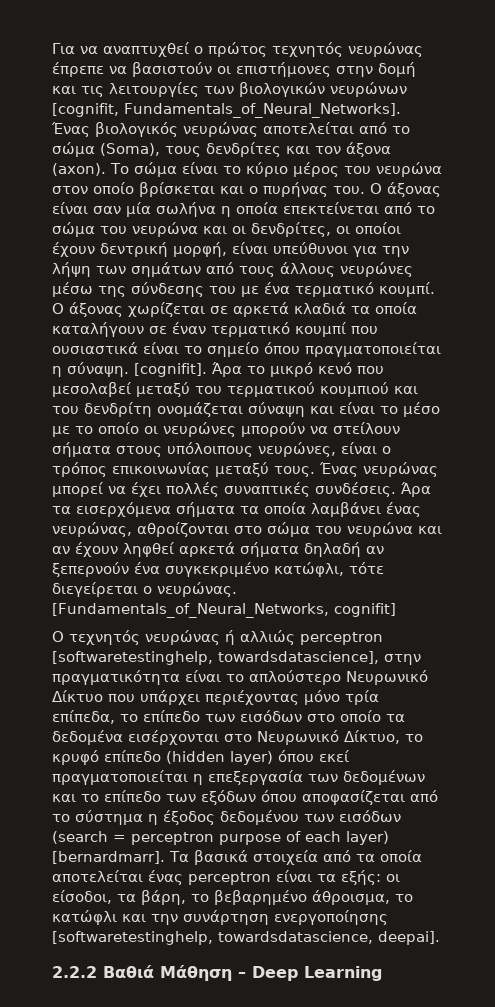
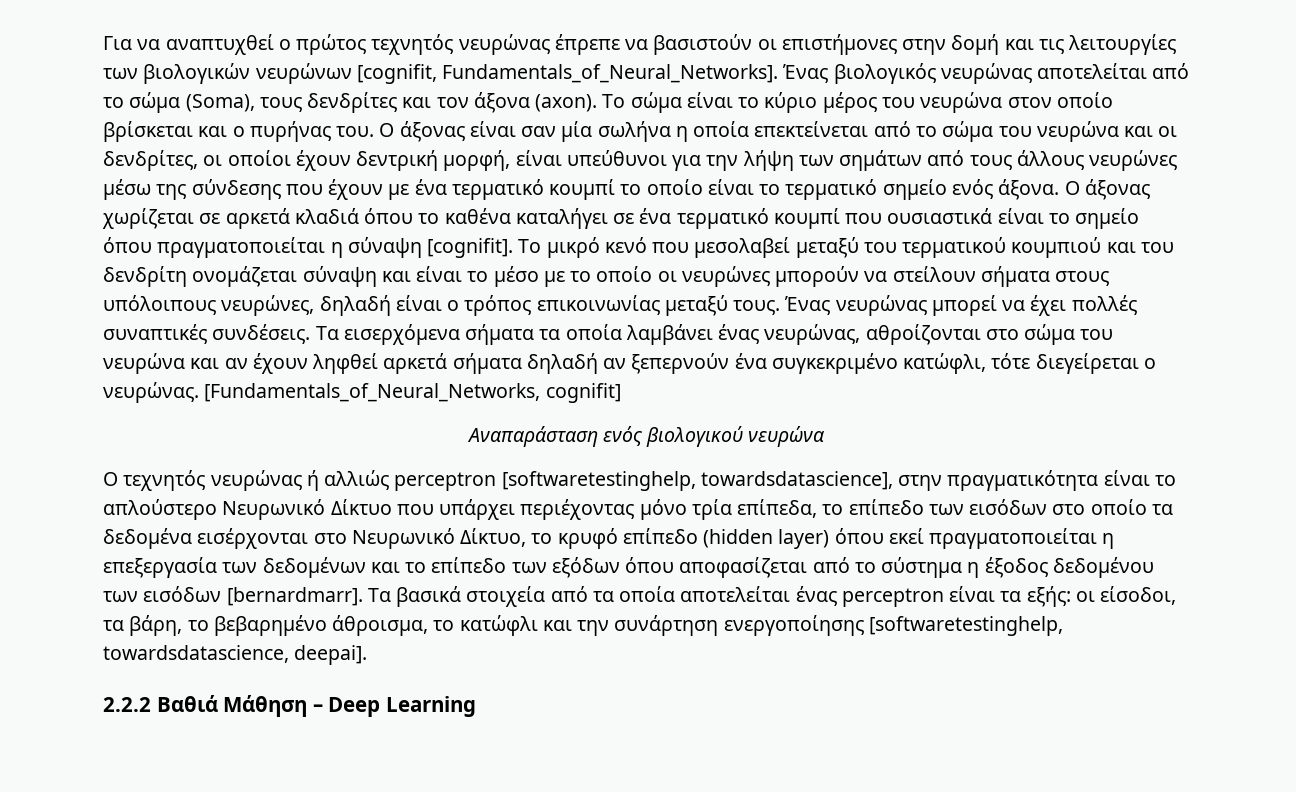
[209,286,236,294] του -> [285,179,384,200] που έχουν
[379,282,435,297] κουμπί. -> [549,179,1060,200] κουμπί το οποίο είναι το τερματικό σημείο ενός άξονα.
[351,302,417,314] [52,322,206,337] τα οποία καταλήγουν σε έναν -> [364,208,672,229] όπου το καθένα καταλήγει σε ένα
[67,362,265,377] σύναψη. [cognifit]. Άρα το -> [347,237,542,258] σύναψη [cognifit]. Το
(336, 449) none -> [319,295,391,316] δηλαδή
[401,482,431,497] [52,506,71,514] Άρα τα -> [315,326,339,340] Τα
(396, 610) none -> [466,426,826,447] // Αναπαράσταση ενός βιολογικού νευρώνα
[52,831,389,845] (search = perceptron purpose of each layer) -> (222, 594) none

